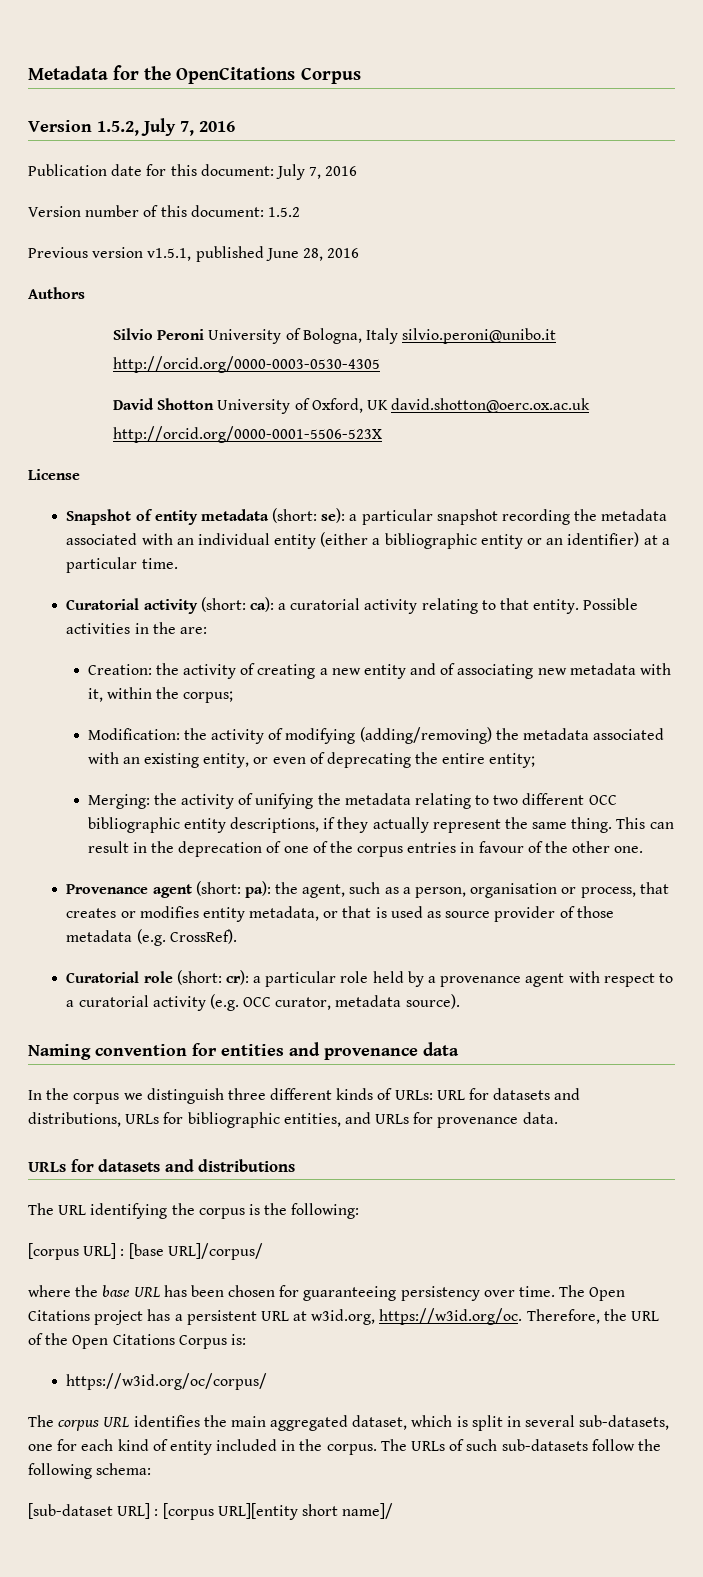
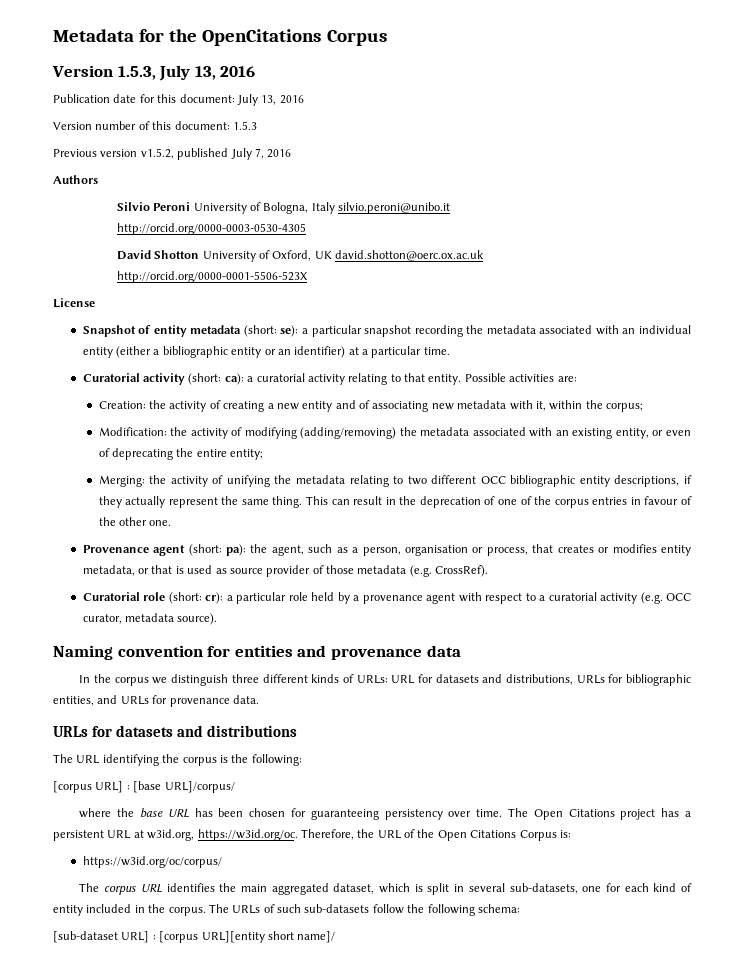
[97,118,194,136] 1.5.2, July 7, -> [117,65,216,81] 1.5.3, July 13,
[309,167,322,179] 7, -> [261,95,277,105] 13,
[267,207,300,217] 1.5.2 -> [232,121,257,130] 1.5.3
[147,246,323,262] v1.5.1, published June 28, -> [140,148,264,160] v1.5.2, published July 7,
[134,622,176,634] in the -> (555, 378) none

